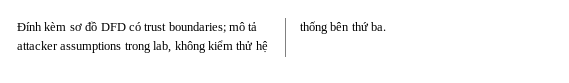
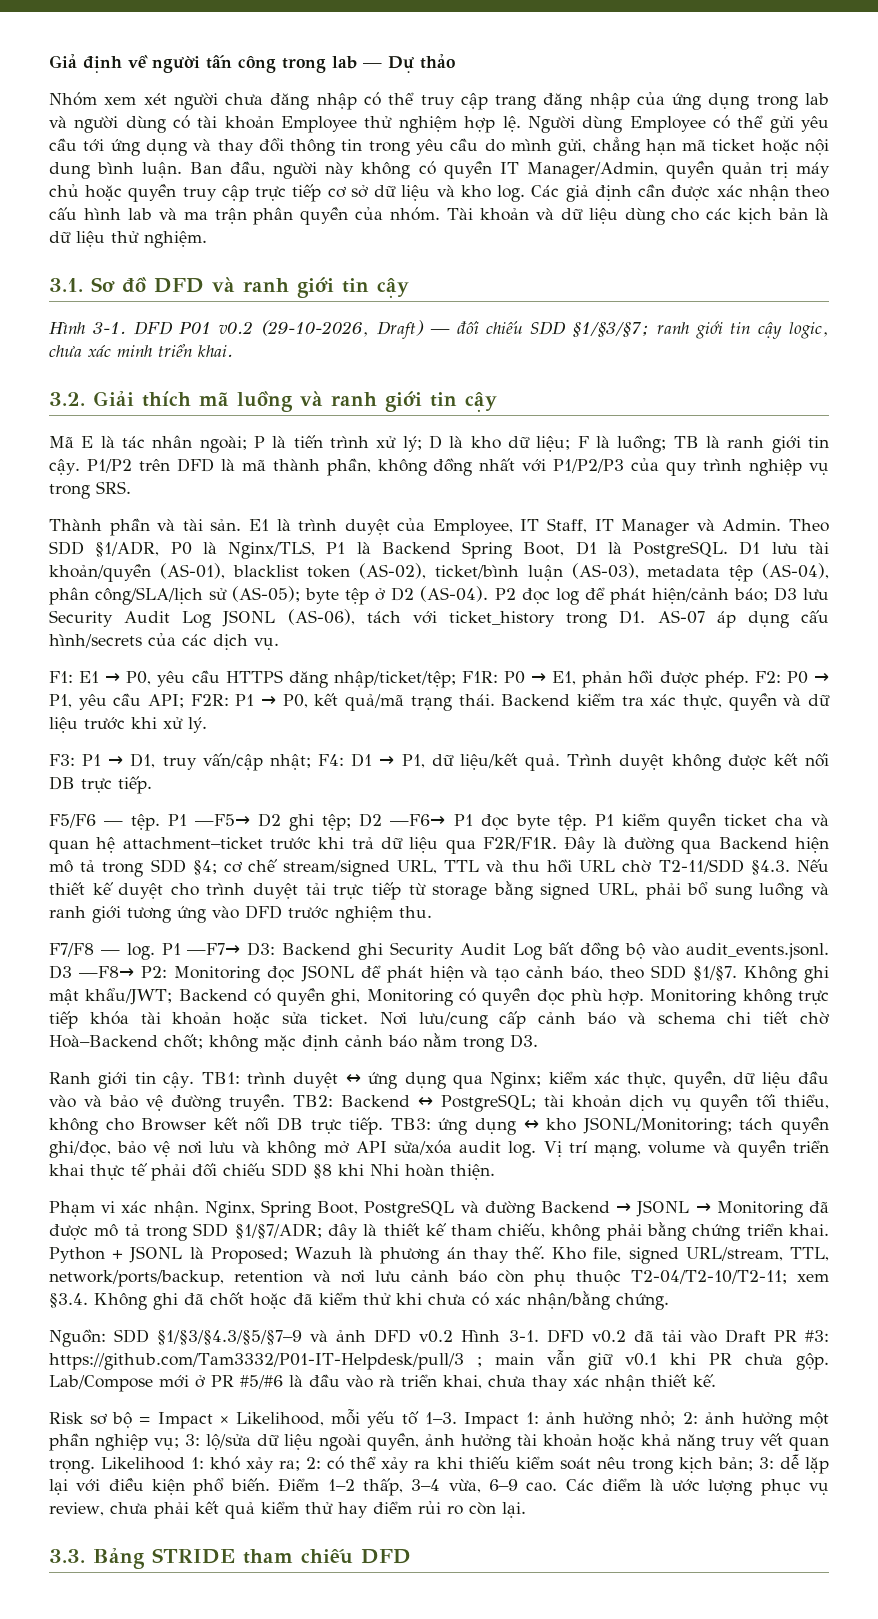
[17,21,258,33] [17,40,268,53] [300,21,387,34] Đính kèm sơ đồ DFD có trust boundaries; mô tả attacker assumptions trong lab, không kiểm thử hệ thống bên thứ ba. -> [49,54,455,73] [49,92,830,110] [49,115,830,133] [49,137,829,156] [49,161,831,179] [49,184,829,202] [49,207,829,225] [49,231,207,248] [49,277,409,298] [49,320,829,339] [49,344,233,357] [49,391,497,412] [49,435,830,453] [49,458,829,476] [49,481,131,499] [49,518,830,536] [49,541,829,559] [49,563,829,582] [49,586,829,605] [49,609,830,628] [49,633,279,650] [49,670,829,688] [49,693,831,711] [49,717,207,733] [49,753,829,771] [49,776,152,794] [49,813,829,831] [49,836,830,854] [49,859,830,877] [49,881,829,900] [49,905,432,923] [49,942,830,960] [49,965,830,983] [49,988,830,1006] [49,1011,830,1029] [49,1033,538,1052] [49,1071,830,1089] [49,1094,829,1112] [49,1117,830,1135] [49,1140,830,1158] [49,1163,495,1181] [49,1200,830,1218] [49,1222,830,1241] [49,1246,829,1264] [49,1270,829,1287] [49,1291,669,1310] [49,1329,829,1347] [49,1350,829,1370] [49,1374,716,1392] [49,1409,829,1429] [49,1433,829,1451] [49,1454,829,1474] [49,1478,829,1496] [49,1501,526,1519] [49,1548,411,1569] Giả định về người tấn công trong lab — Dự thảo // Nhóm xem xét người chưa đăng nhập có thể truy cập trang đăng nhập của ứng dụng trong lab và người dùng có tài khoản Employee thử nghiệm hợp lệ. Người dùng Employee có thể gửi yêu cầu tới ứng dụng và thay đổi thông tin trong yêu cầu do mình gửi, chẳng hạn mã ticket hoặc nội dung bình luận. Ban đầu, người này không có quyền IT Manager/Admin, quyền quản trị máy chủ hoặc quyền truy cập trực tiếp cơ sở dữ liệu và kho log. Các giả định cần được xác nhận theo cấu hình lab và ma trận phân quyền của nhóm. Tài khoản và dữ liệu dùng cho các kịch bản là dữ liệu thử nghiệm. // 3.1. Sơ đồ DFD và ranh giới tin cậy // Hình 3-1. DFD P01 v0.2 (29-10-2026, Draft) — đối chiếu SDD §1/§3/§7; ranh giới tin cậy logic, chưa xác minh triển khai. // 3.2. Giải thích mã luồng và ranh giới tin cậy // Mã E là tác nhân ngoài; P là tiến trình xử lý; D là kho dữ liệu; F là luồng; TB là ranh giới tin cậy. P1/P2 trên DFD là mã thành phần, không đồng nhất với P1/P2/P3 của quy trình nghiệp vụ trong SRS. // Thành phần và tài sản. E1 là trình duyệt của Employee, IT Staff, IT Manager và Admin. Theo SDD §1/ADR, P0 là Nginx/TLS, P1 là Backend Spring Boot, D1 là PostgreSQL. D1 lưu tài khoản/quyền (AS-01), blacklist token (AS-02), ticket/bình luận (AS-03), metadata tệp (AS-04), phân công/SLA/lịch sử (AS-05); byte tệp ở D2 (AS-04). P2 đọc log để phát hiện/cảnh báo; D3 lưu Security Audit Log JSONL (AS-06), tách với ticket_history trong D1. AS-07 áp dụng cấu hình/secrets của các dịch vụ. // F1: E1 → P0, yêu cầu HTTPS đăng nhập/ticket/tệp; F1R: P0 → E1, phản hồi được phép. F2: P0 → P1, yêu cầu API; F2R: P1 → P0, kết quả/mã trạng thái. Backend kiểm tra xác thực, quyền và dữ liệu trước khi xử lý. // F3: P1 → D1, truy vấn/cập nhật; F4: D1 → P1, dữ liệu/kết quả. Trình duyệt không được kết nối DB trực tiếp. // F5/F6 — tệp. P1 —F5→ D2 ghi tệp; D2 —F6→ P1 đọc byte tệp. P1 kiểm quyền ticket cha và quan hệ attachment–ticket trước khi trả dữ liệu qua F2R/F1R. Đây là đường qua Backend hiện mô tả trong SDD §4; cơ chế stream/signed URL, TTL và thu hồi URL chờ T2-11/SDD §4.3. Nếu thiết kế duyệt cho trình duyệt tải trực tiếp từ storage bằng signed URL, phải bổ sung luồng và ranh giới tương ứng vào DFD trước nghiệm thu. // F7/F8 — log. P1 —F7→ D3: Backend ghi Security Audit Log bất đồng bộ vào audit_events.jsonl. D3 —F8→ P2: Monitoring đọc JSONL để phát hiện và tạo cảnh báo, theo SDD §1/§7. Không ghi mật khẩu/JWT; Backend có quyền ghi, Monitoring có quyền đọc phù hợp. Monitoring không trực tiếp khóa tài khoản hoặc sửa ticket. Nơi lưu/cung cấp cảnh báo và schema chi tiết chờ Hoà–Backend chốt; không mặc định cảnh báo nằm trong D3. // Ranh giới tin cậy. TB1: trình duyệt ↔ ứng dụng qua Nginx; kiểm xác thực, quyền, dữ liệu đầu vào và bảo vệ đường truyền. TB2: Backend ↔ PostgreSQL; tài khoản dịch vụ quyền tối thiểu, không cho Browser kết nối DB trực tiếp. TB3: ứng dụng ↔ kho JSONL/Monitoring; tách quyền ghi/đọc, bảo vệ nơi lưu và không mở API sửa/xóa audit log. Vị trí mạng, volume và quyền triển khai thực tế phải đối chiếu SDD §8 khi Nhi hoàn thiện. // Phạm vi xác nhận. Nginx, Spring Boot, PostgreSQL và đường Backend → JSONL → Monitoring đã được mô tả trong SDD §1/§7/ADR; đây là thiết kế tham chiếu, không phải bằng chứng triển khai. Python + JSONL là Proposed; Wazuh là phương án thay thế. Kho file, signed URL/stream, TTL, network/ports/backup, retention và nơi lưu cảnh báo còn phụ thuộc T2-04/T2-10/T2-11; xem §3.4. Không ghi đã chốt hoặc đã kiểm thử khi chưa có xác nhận/bằng chứng. // Nguồn: SDD §1/§3/§4.3/§5/§7–9 và ảnh DFD v0.2 Hình 3-1. DFD v0.2 đã tải vào Draft PR #3: https://github.com/Tam3332/P01-IT-Helpdesk/pull/3 ; main vẫn giữ v0.1 khi PR chưa gộp. Lab/Compose mới ở PR #5/#6 là đầu vào rà triển khai, chưa thay xác nhận thiết kế. // Risk sơ bộ = Impact × Likelihood, mỗi yếu tố 1–3. Impact 1: ảnh hưởng nhỏ; 2: ảnh hưởng một phần nghiệp vụ; 3: lộ/sửa dữ liệu ngoài quyền, ảnh hưởng tài khoản hoặc khả năng truy vết quan trọng. Likelihood 1: khó xảy ra; 2: có thể xảy ra khi thiếu kiểm soát nêu trong kịch bản; 3: dễ lặp lại với điều kiện phổ biến. Điểm 1–2 thấp, 3–4 vừa, 6–9 cao. Các điểm là ước lượng phục vụ review, chưa phải kết quả kiểm thử hay điểm rủi ro còn lại. // 3.3. Bảng STRIDE tham chiếu DFD

